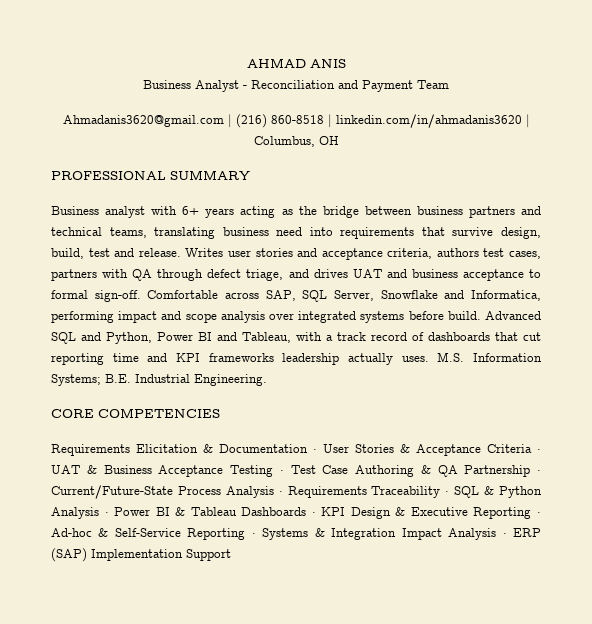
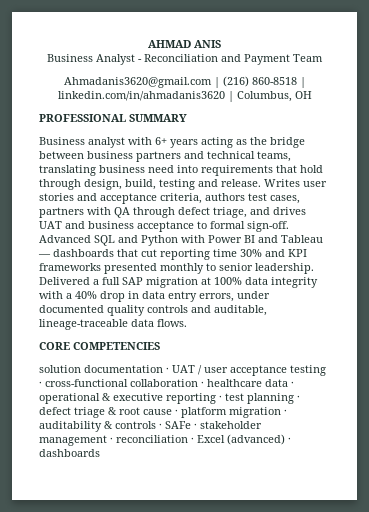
[452,227,494,236] survive -> [300,165,323,173] [39,179,81,190] hold through
[88,248,110,257] test -> [159,179,195,190] testing
[147,290,541,302] [51,311,481,323] Comfortable across SAP, SQL Server, Snowflake and Informatica, performing impact and scope analysis over integrated systems before build. -> (289, 226) none
[106,332,152,344] Python, -> [141,235,205,246] Python with
[242,332,424,343] Tableau, with a track record of -> [281,235,323,243] [38,254,51,257] Tableau —
(139, 357) none -> [240,249,262,257] 30%
[282,352,542,365] [51,374,267,386] [51,408,220,418] [51,444,541,456] [51,465,541,477] [51,485,543,499] [51,507,541,519] [51,528,541,540] [51,548,231,562] leadership actually uses. M.S. Information Systems; B.E. Industrial Engineering. // CORE COMPETENCIES // Requirements Elicitation & Documentation · User Stories & Acceptance Criteria · UAT & Business Acceptance Testing · Test Case Authoring & QA Partnership · Current/Future-State Process Analysis · Requirements Traceability · SQL & Python Analysis · Power BI & Tableau Dashboards · KPI Design & Executive Reporting · Ad-hoc & Self-Service Reporting · Systems & Integration Impact Analysis · ERP (SAP) Implementation Support -> [104,263,314,274] [39,277,318,288] [39,291,270,302] [39,305,267,316] [39,319,187,330] [39,342,160,350] [39,365,326,376] [39,379,294,387] [39,393,300,404] [39,407,287,418] [39,421,262,432] [39,434,291,446] [39,449,100,457] presented monthly to senior leadership. Delivered a full SAP migration at 100% data integrity with a 40% drop in data entry errors, under documented quality controls and auditable, lineage-traceable data flows. // CORE COMPETENCIES // solution documentation · UAT / user acceptance testing · cross-functional collaboration · healthcare data · operational & executive reporting · test planning · defect triage & root cause · platform migration · auditability & controls · SAFe · stakeholder management · reconciliation · Excel (advanced) · dashboards

